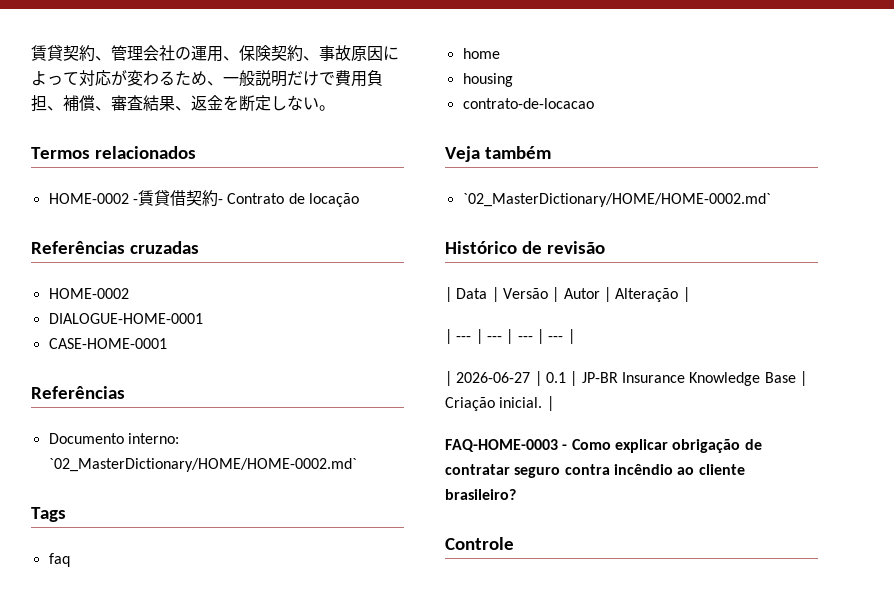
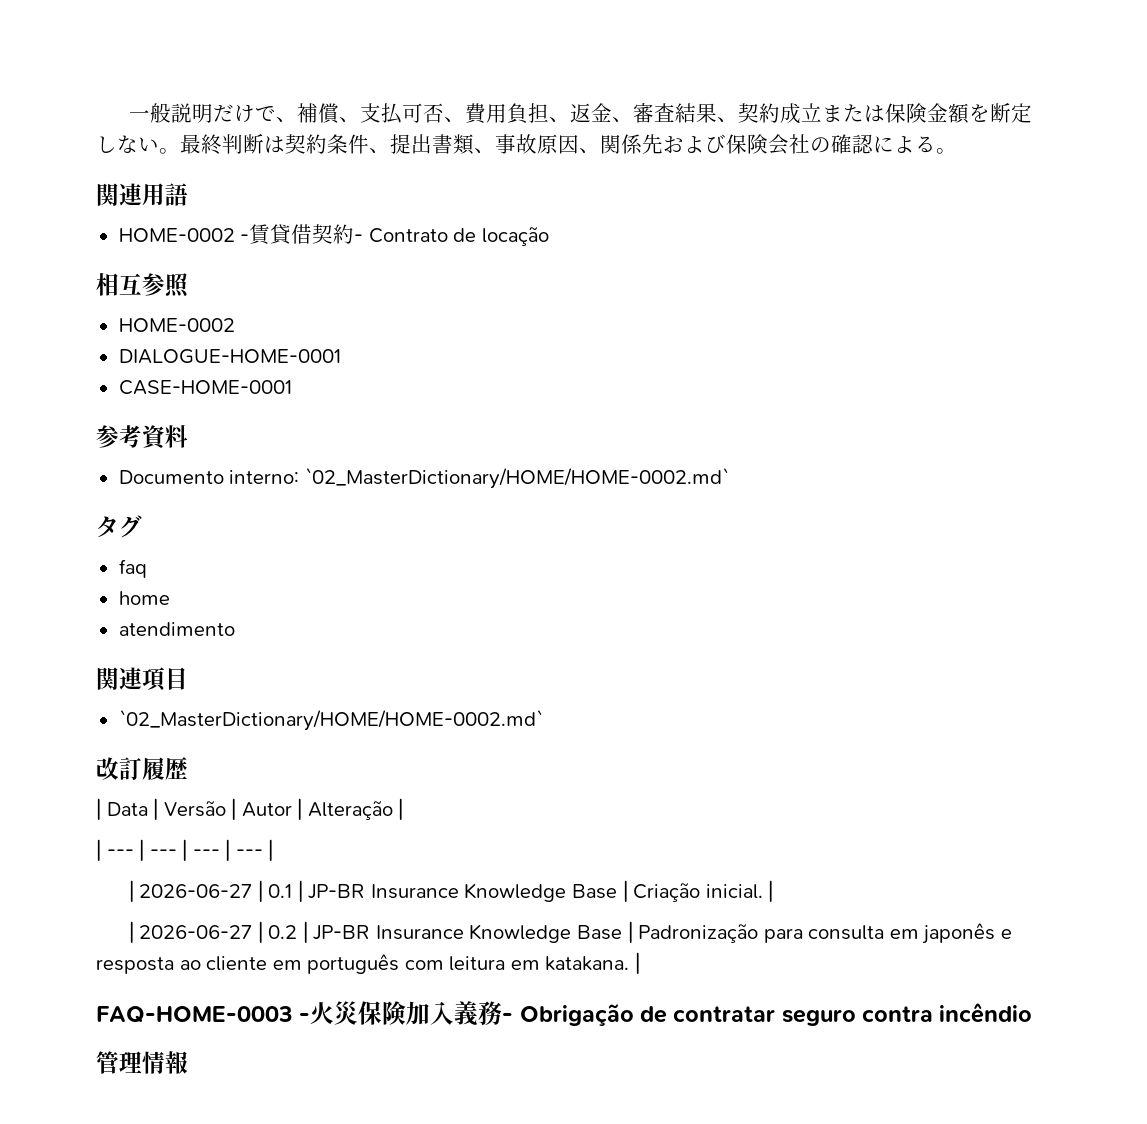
[31,45,399,62] [31,70,335,87] 賃貸契約、管理会社の運用、保険契約、事故原因によって対応が変わるため、一般説明だけで -> [128,103,465,124] 一般説明だけで、補償、支払可否、
[63,95,95,111] 補償 -> [569,103,612,123] 返金
[191,95,335,111] [31,146,196,159] 返金を断定しない。 // Termos relacionados -> [737,103,1032,124] [96,134,957,155] [96,183,188,206] 契約成立または保険金額を断定しない。最終判断は契約条件、提出書類、事故原因、関係先および保険会社の確認による。 // 関連用語
[31,241,199,254] Referências cruzadas -> [96,273,189,298] 相互参照
[31,386,125,399] Referências -> [96,425,188,450] 参考資料
[31,507,66,522] Tags -> [96,515,142,538] タグ
[462,73,513,87] [462,98,594,109] [445,146,551,162] [462,193,771,207] [445,241,605,254] housing // contrato-de-locacao // Veja também // `02_MasterDictionary/HOME/HOME-0002.md` // Histórico de revisão -> [118,622,235,636] [96,667,188,691] [118,709,543,731] [96,757,188,780] atendimento // 関連項目 // `02_MasterDictionary/HOME/HOME-0002.md` // 改訂履歴
[445,439,741,453] FAQ-HOME-0003 - Como explicar obrigação -> [128,921,1012,944] [96,952,640,974] [96,1001,634,1026] | 2026-06-27 | 0.2 | JP-BR Insurance Knowledge Base | Padronização para consulta em japonês e resposta ao cliente em português com leitura em katakana. | // FAQ-HOME-0003 -火災保険加入義務- Obrigação
[677,464,745,475] [445,489,516,500] [445,537,514,550] ao cliente brasileiro? // Controle -> [96,1051,188,1074] // 管理情報

